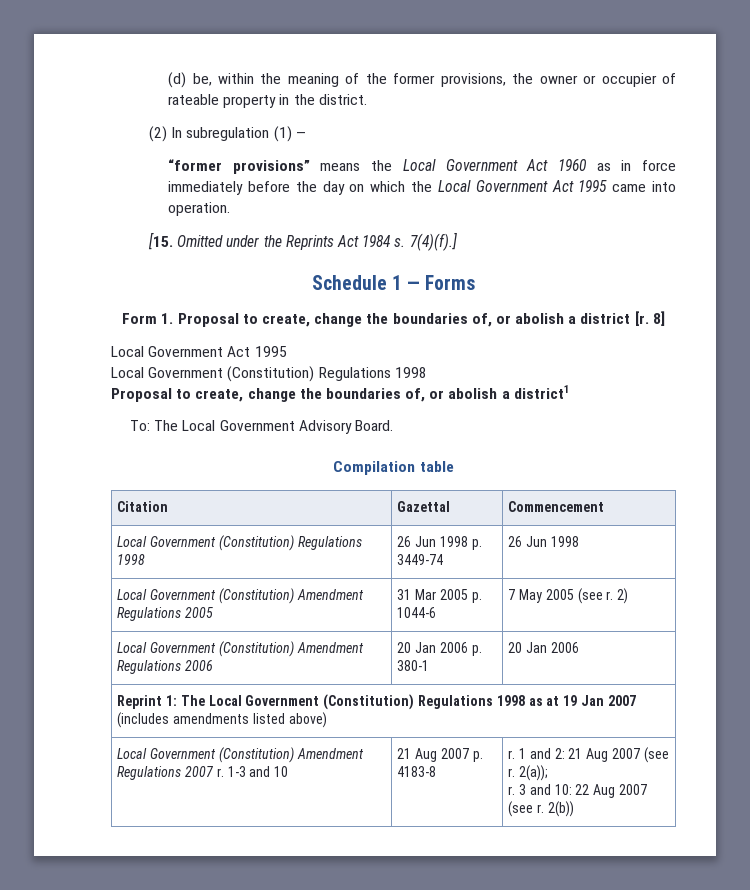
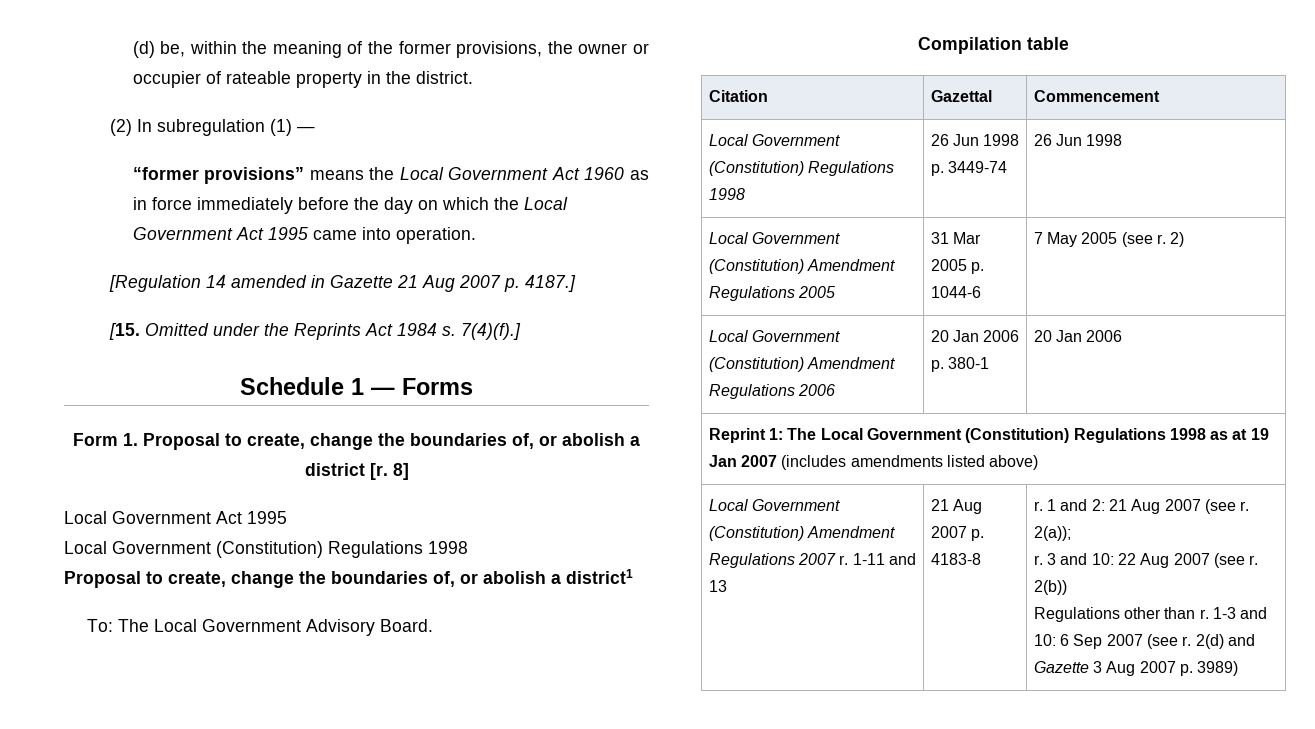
(231, 209) none -> [108,275,576,292] // [Regulation 14 amended in Gazette 21 Aug 2007 p. 4187.]
[227,766,289,777] 1-3 and 10 -> [852,553,916,565] [708,580,727,592] 1-11 and 13
(574, 809) none -> [1033,607,1268,622] [1033,634,1255,649] [1033,661,1239,676] // Regulations other than r. 1-3 and 10: 6 Sep 2007 (see r. 2(d) and Gazette 3 Aug 2007 p. 3989)

